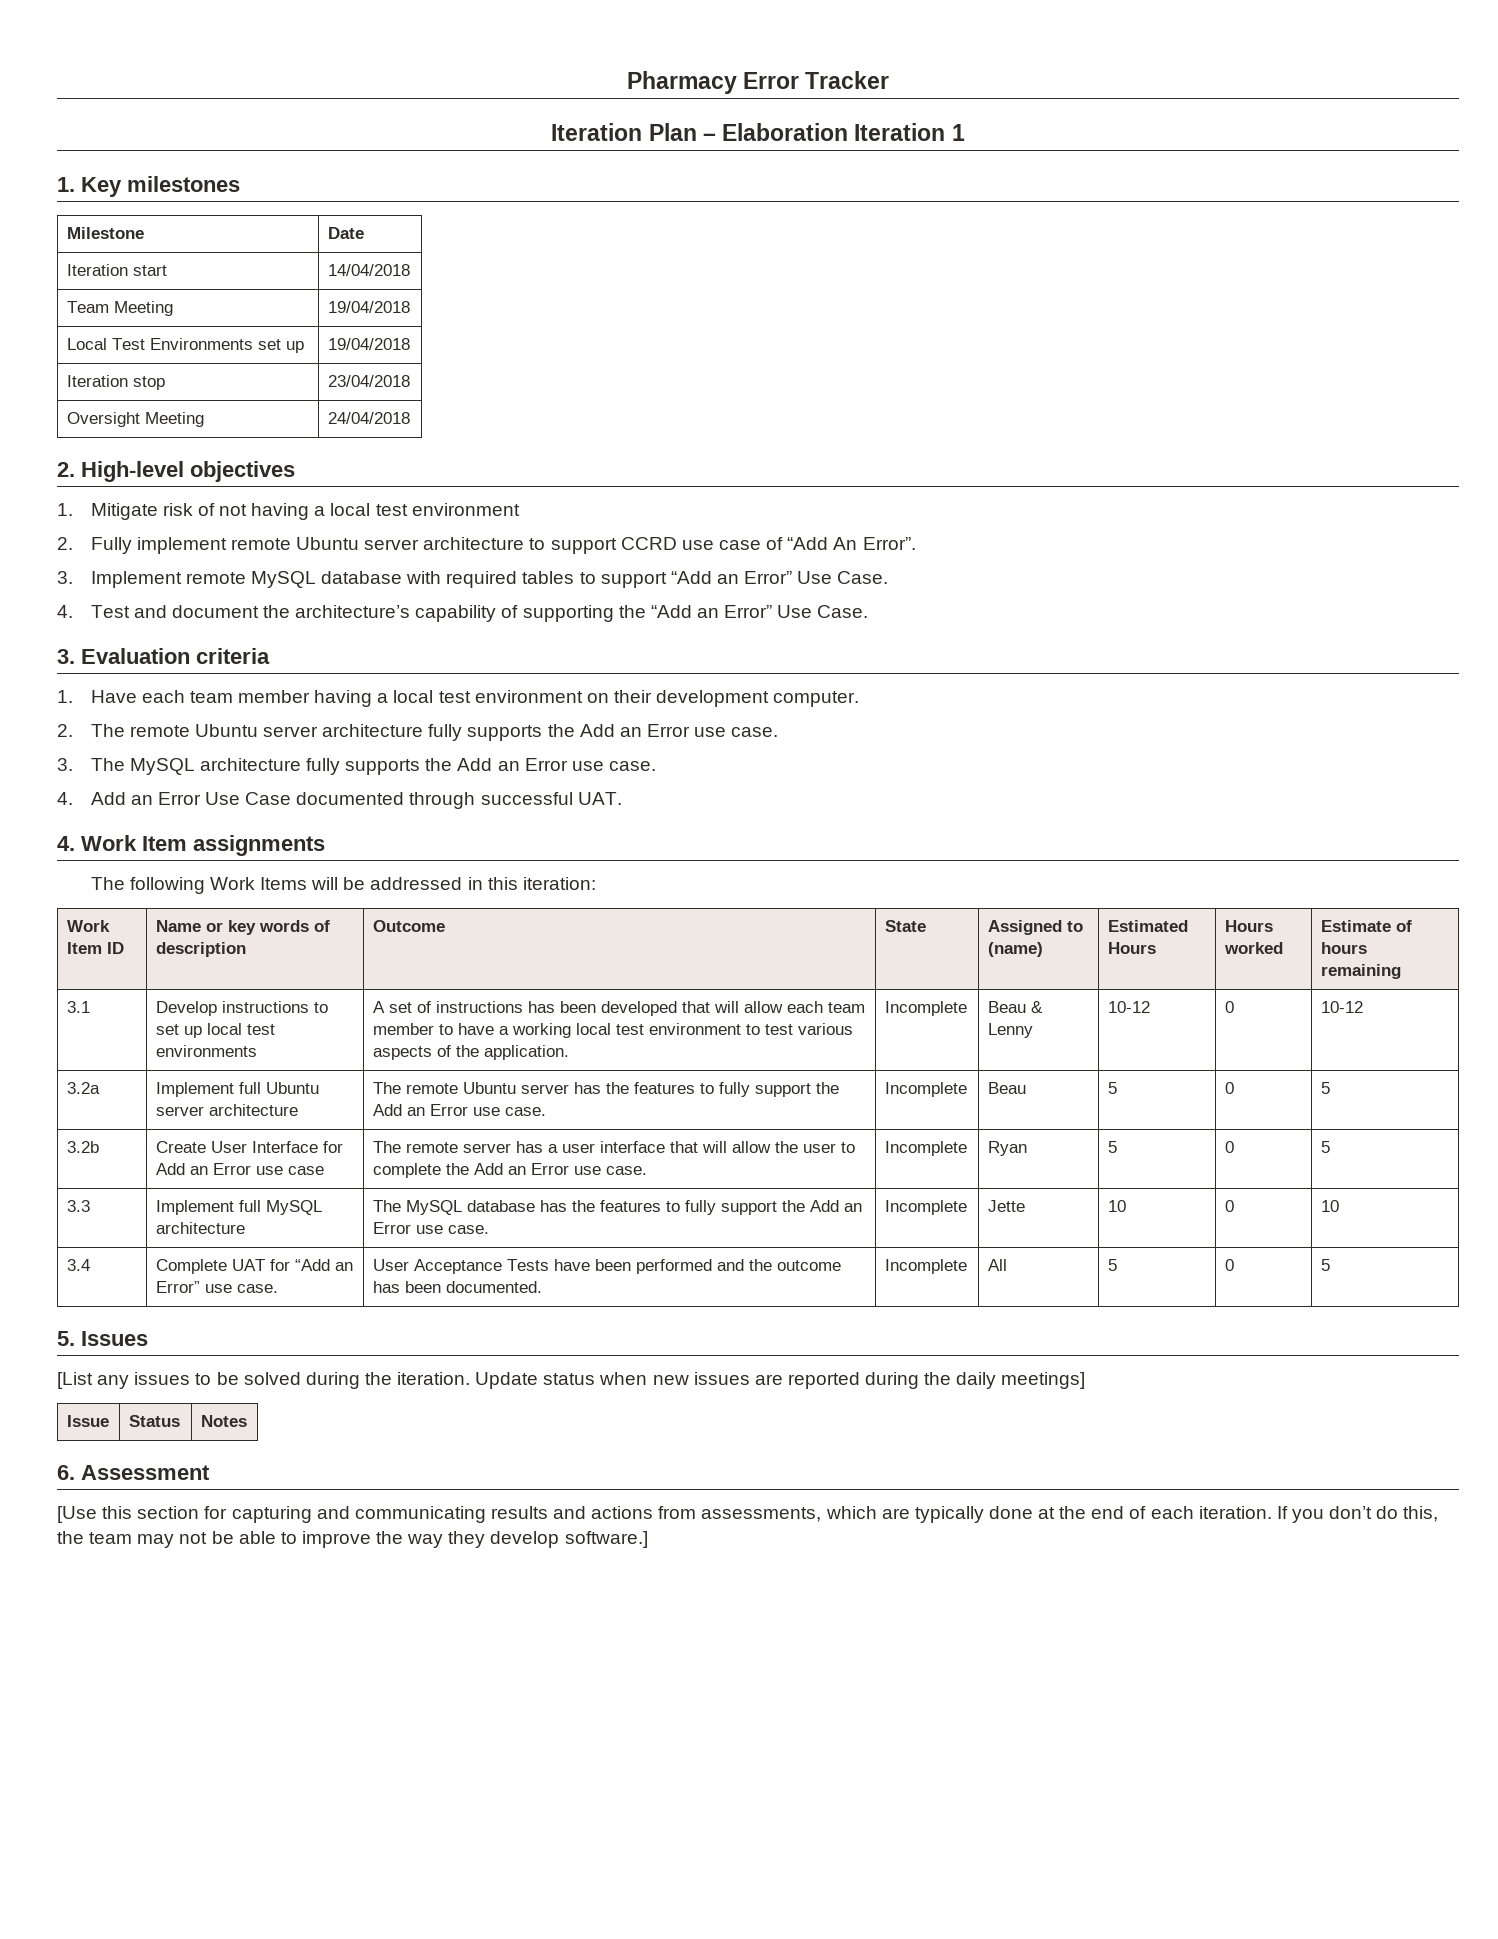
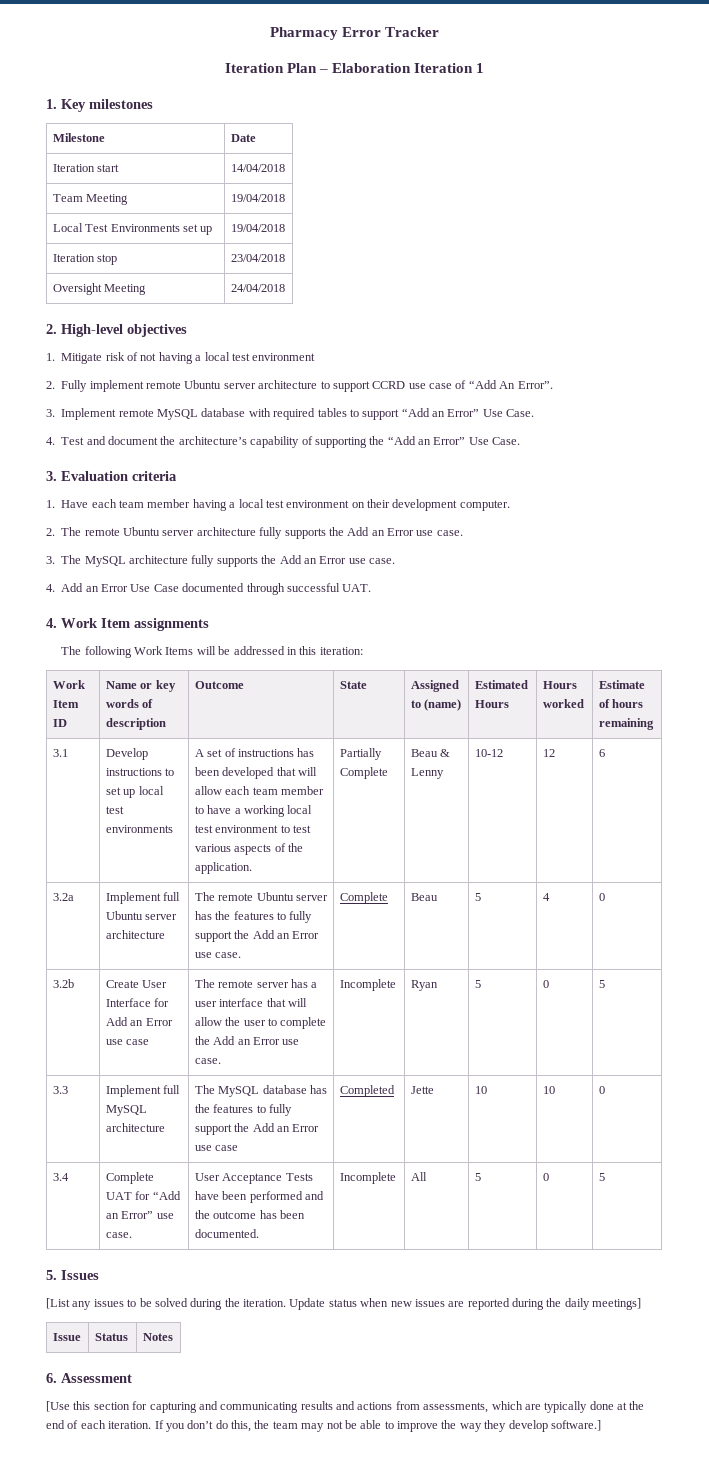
[884,1001,967,1016] Incomplete -> [339,748,382,760] [339,767,388,779] Partially Complete
[1224,1001,1234,1013] [1320,1001,1363,1013] 0 | 10-12 -> [542,749,555,757] [598,749,605,757] 12 | 6
[884,1082,967,1097] Incomplete -> [339,892,388,904] Complete
[1224,1082,1234,1094] [1320,1082,1330,1094] | 0 | 5 -> [542,893,550,901] [598,893,605,901] | 4 | 0
[447,1225,489,1234] [884,1200,967,1215] case. | Incomplete -> [215,1145,239,1151] [339,1085,395,1097] case | Completed
[1224,1200,1234,1212] [1320,1200,1339,1212] | 0 | 10 -> [542,1086,555,1094] [598,1086,605,1094] | 10 | 0

